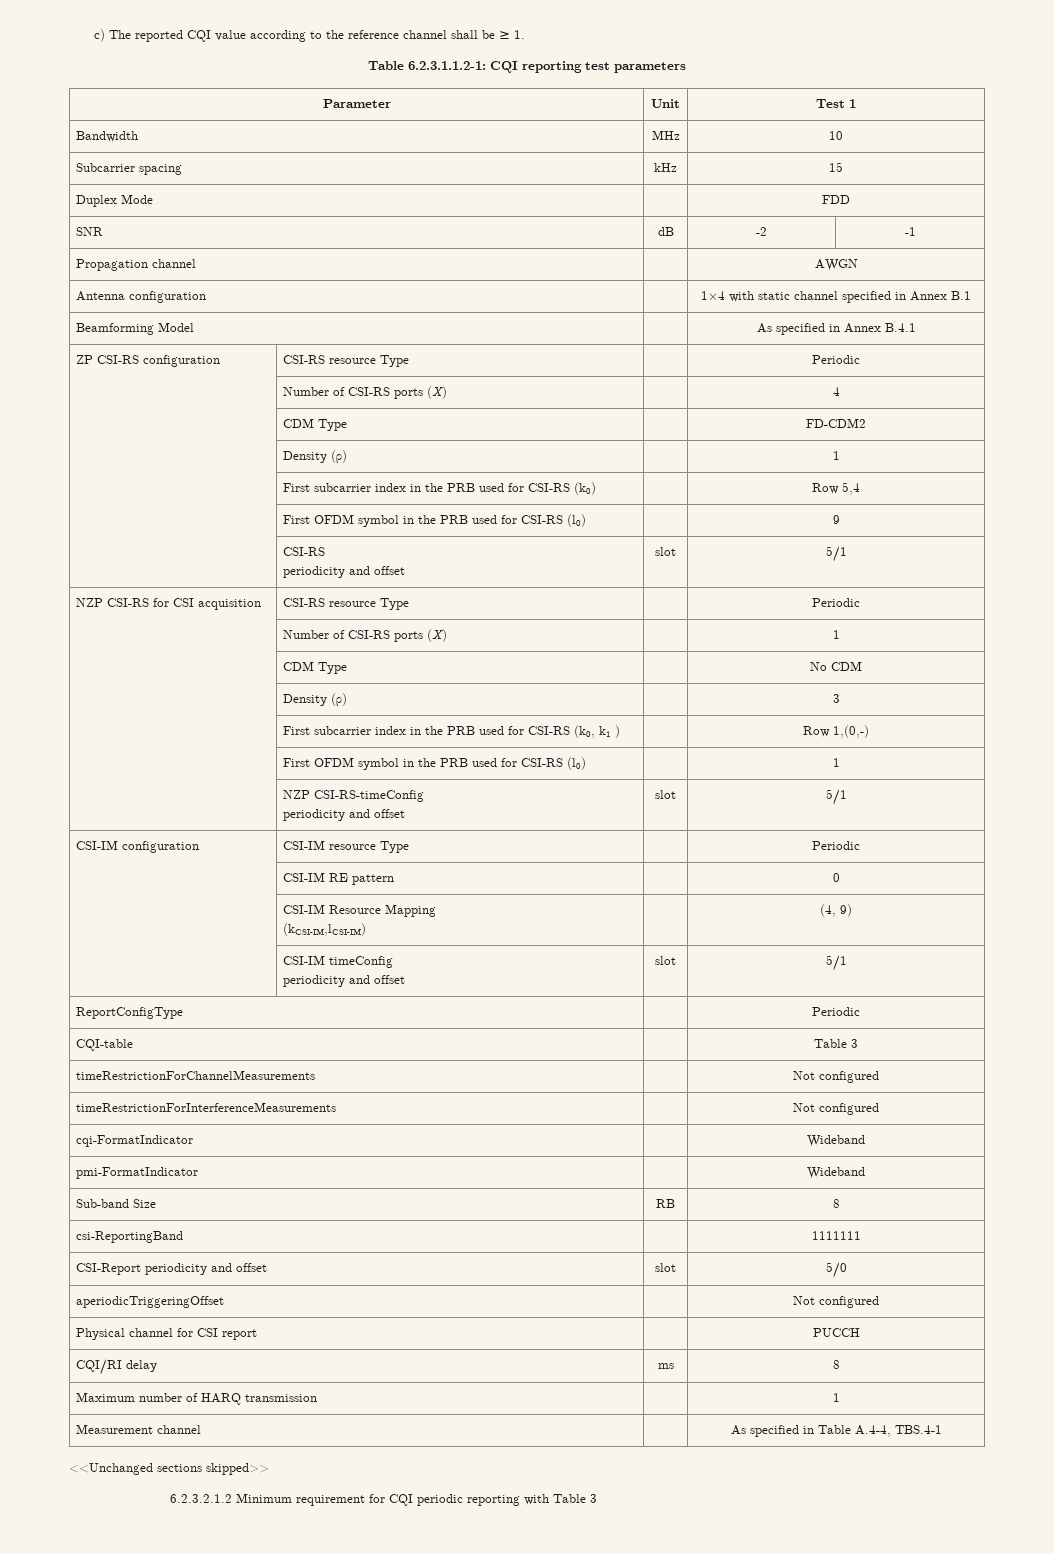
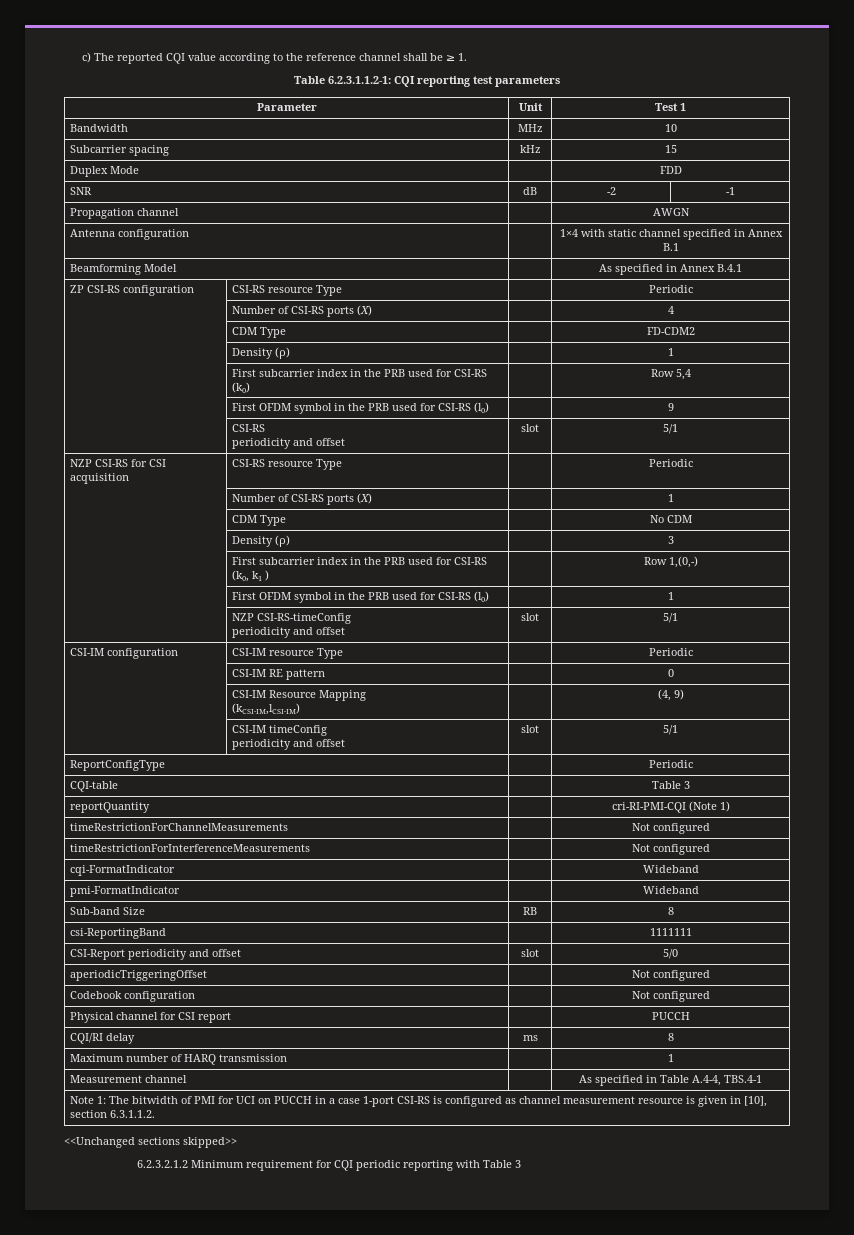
(858, 1043) none -> [69,802,150,813] [611,801,730,813] // reportQuantity | | cri-RI-PMI-CQI (Note 1)
(879, 1302) none -> [69,991,195,1002] [631,991,710,1002] // Codebook configuration | | Not configured
(942, 1429) none -> [69,1096,767,1107] [69,1110,155,1118] // Note 1: The bitwidth of PMI for UCI on PUCCH in a case 1-port CSI-RS is configured as channel measurement resource is given in [10], section 6.3.1.1.2.

